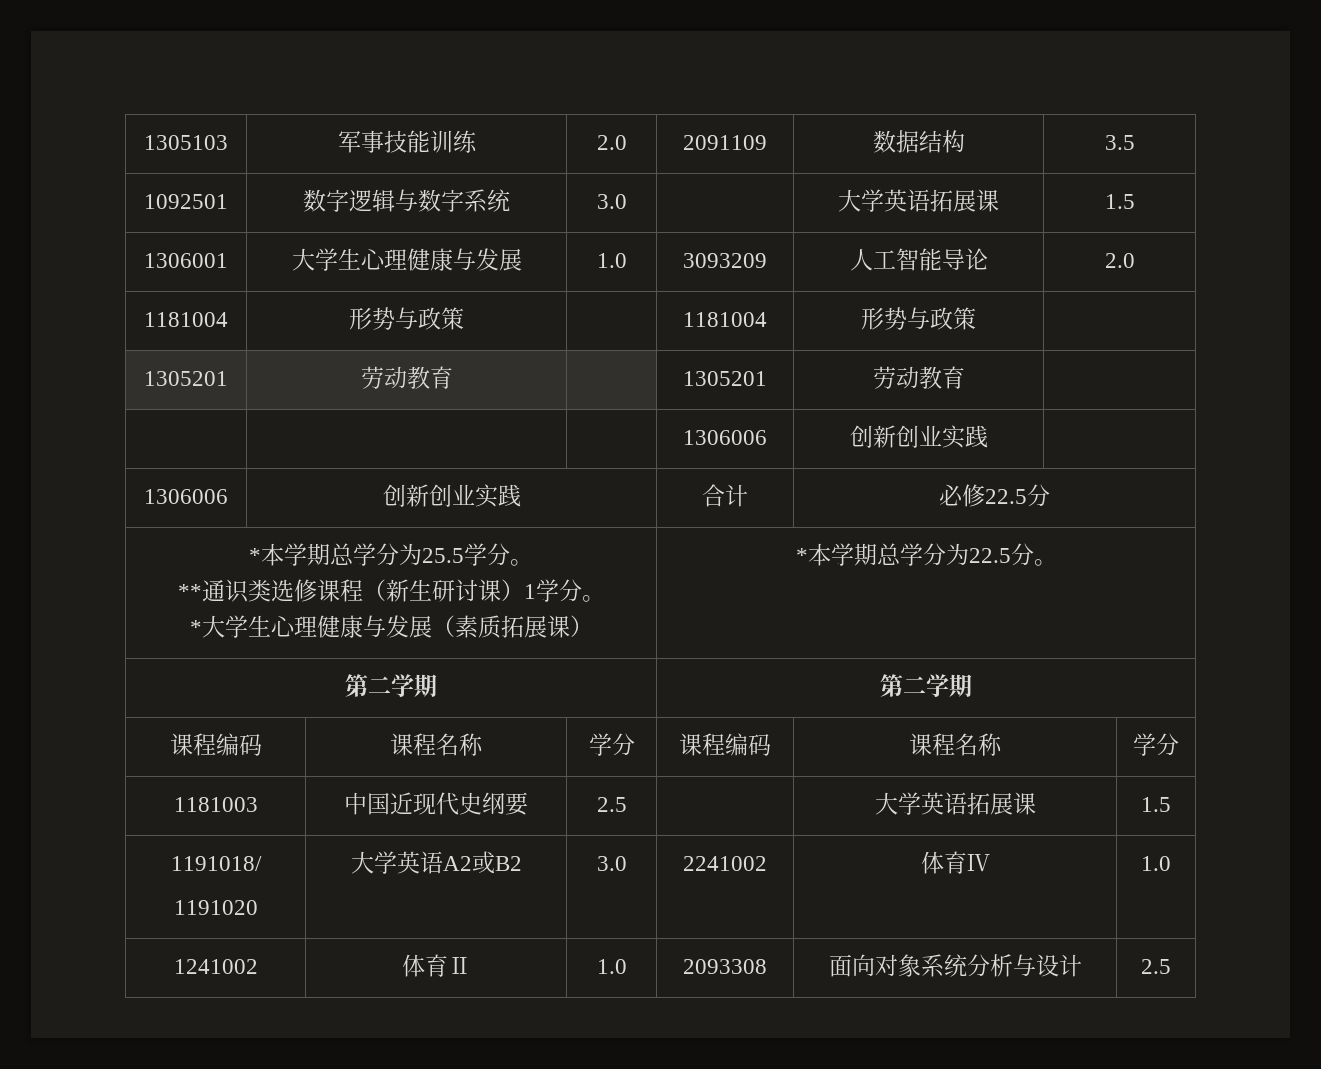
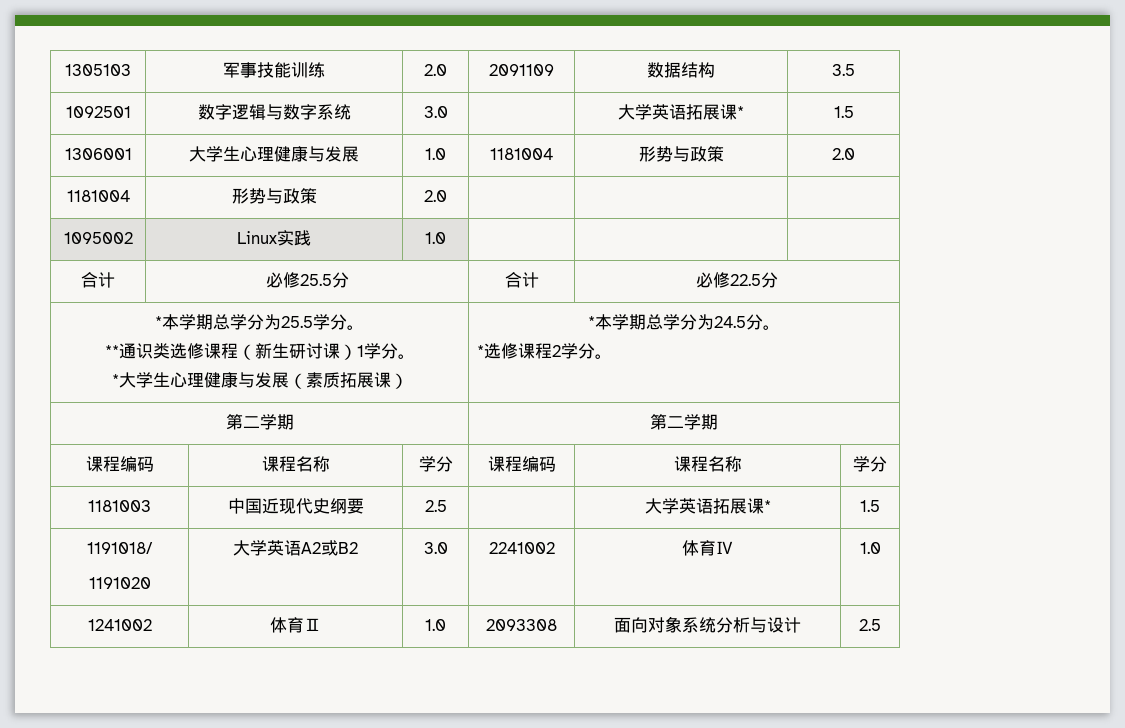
(999, 200) none -> [737,106,744,118] *
[683,253,767,268] [849,248,988,271] 3093209 | 人工智能导论 -> [490,148,553,160] [638,146,724,162] 1181004 | 形势与政策
[683,312,767,327] [861,307,976,330] [144,371,228,386] [360,366,453,389] [683,371,767,386] [872,366,965,389] [683,430,767,445] [849,425,988,449] [144,489,228,504] [382,484,521,508] | 1181004 | 形势与政策 | // 1305201 | 劳动教育 | | 1305201 | 劳动教育 | // | | | 1306006 | 创新创业实践 | // 1306006 | 创新创业实践 -> [424,190,447,202] [63,232,133,244] [237,230,311,246] [425,232,446,244] [81,272,115,288] [265,272,349,288] 2.0 | | | // 1095002 | Linux实践 | 1.0 | | | // 合计 | 必修25.5分
[968,548,1011,563] 22.5 -> [714,314,780,330] [477,343,579,359] 24.5分。 // *选修课程2学
(1036, 803) none -> [763,500,771,512] *

